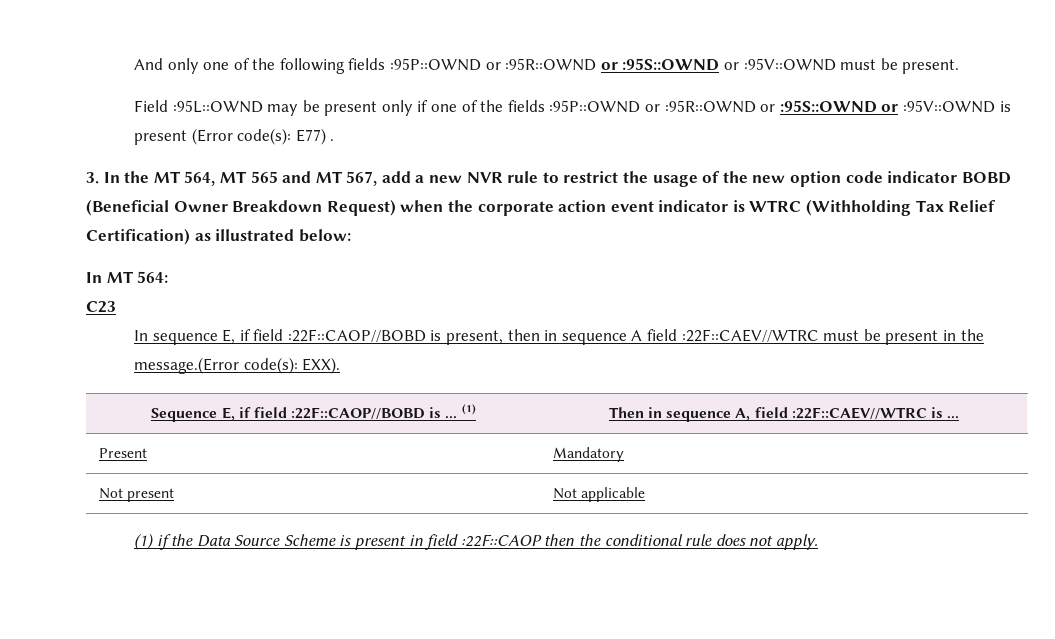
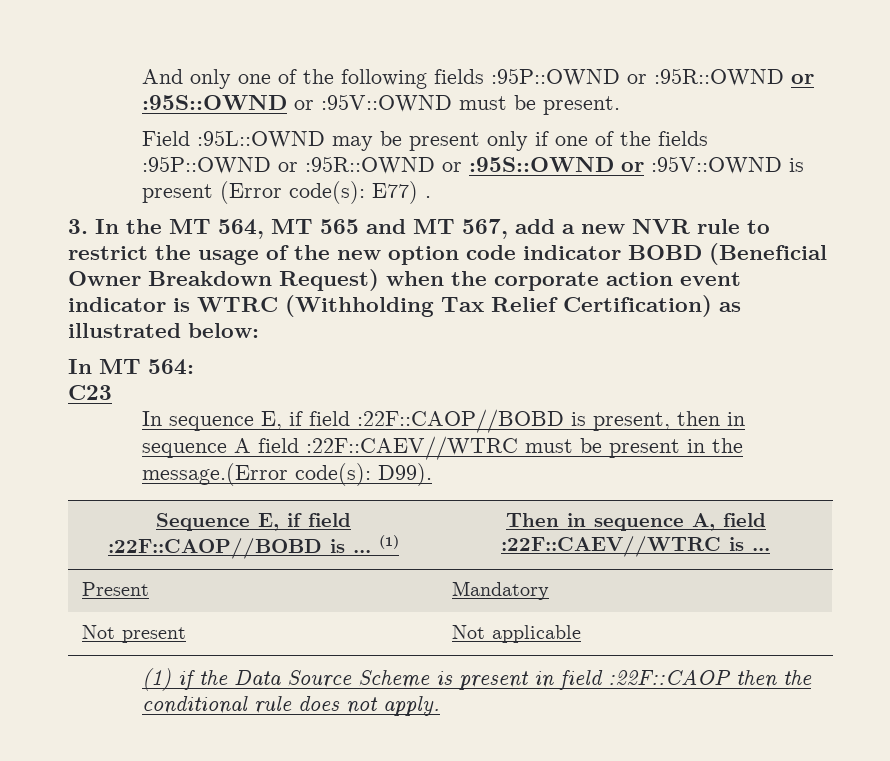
[302,357,341,374] EXX). -> [378,463,433,486] D99).

